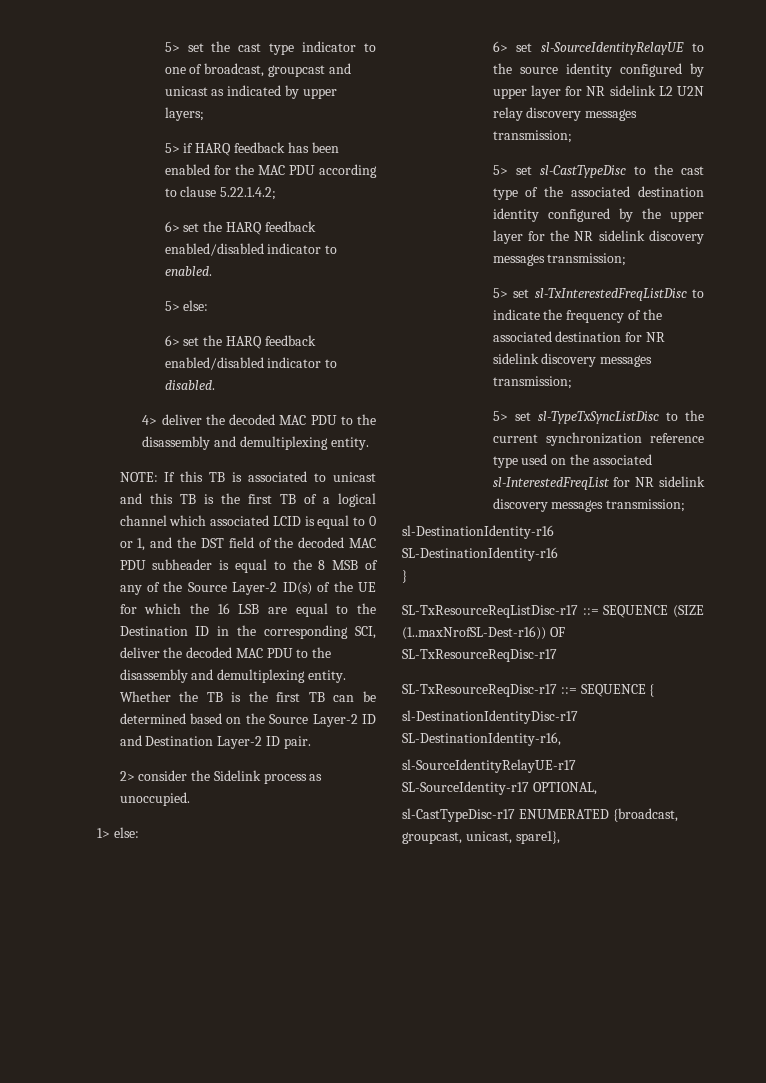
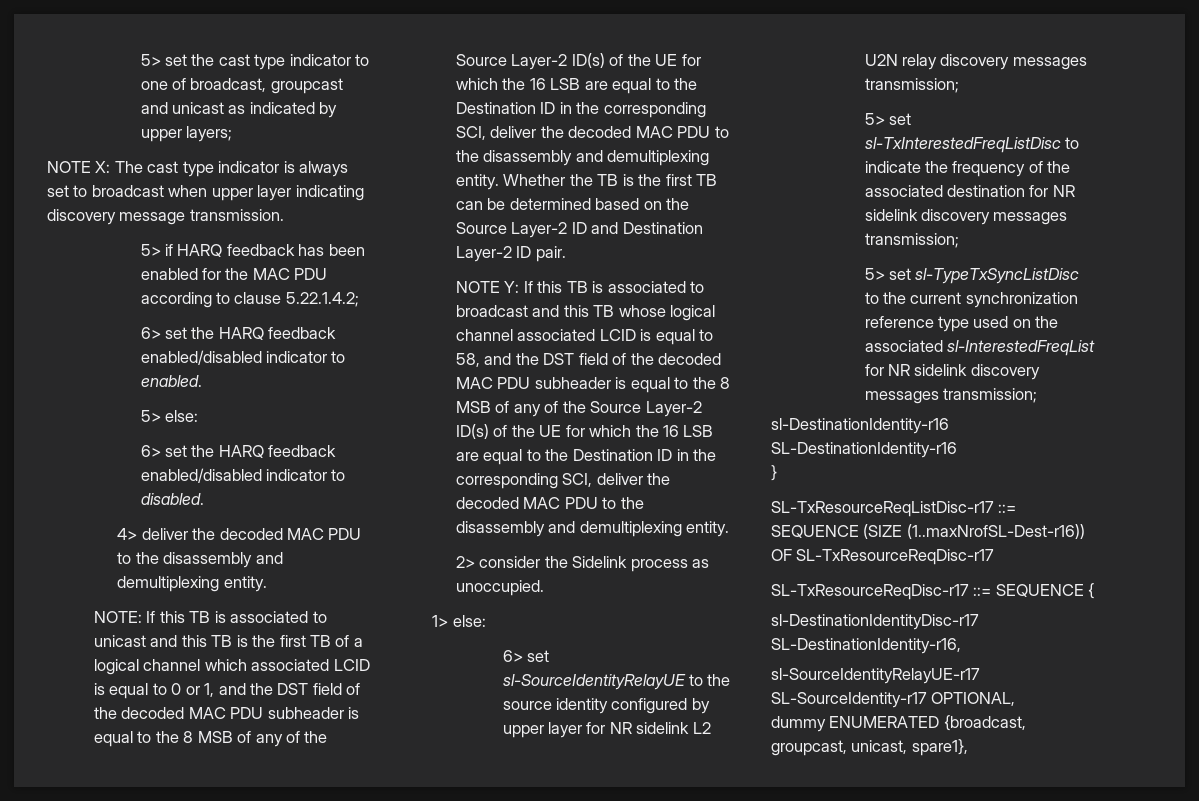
(204, 114) none -> [47,161,349,177] [47,185,364,201] [47,209,284,225] // NOTE X: The cast type indicator is always set to broadcast when upper layer indicating discovery message transmission.
(311, 742) none -> [455,281,704,293] [455,305,716,321] [455,329,714,345] [455,353,721,367] [455,377,730,393] [455,401,702,417] [455,424,714,439] [455,449,716,465] [455,473,671,489] [455,497,644,509] [455,521,730,537] // NOTE Y: If this TB is associated to broadcast and this TB whose logical channel associated LCID is equal to 58, and the DST field of the decoded MAC PDU subheader is equal to the 8 MSB of any of the Source Layer-2 ID(s) of the UE for which the 16 LSB are equal to the Destination ID in the corresponding SCI, deliver the decoded MAC PDU to the disassembly and demultiplexing entity.
[492,164,704,178] [492,186,704,200] [492,208,704,222] [492,230,704,244] [492,253,627,266] // 5> set sl-CastTypeDisc to the cast type of the associated destination identity configured by the upper layer for the NR sidelink discovery messages transmission; -> (959, 85) none
[402,808,515,822] sl-CastTypeDisc-r17 -> [771,716,826,732] dummy

